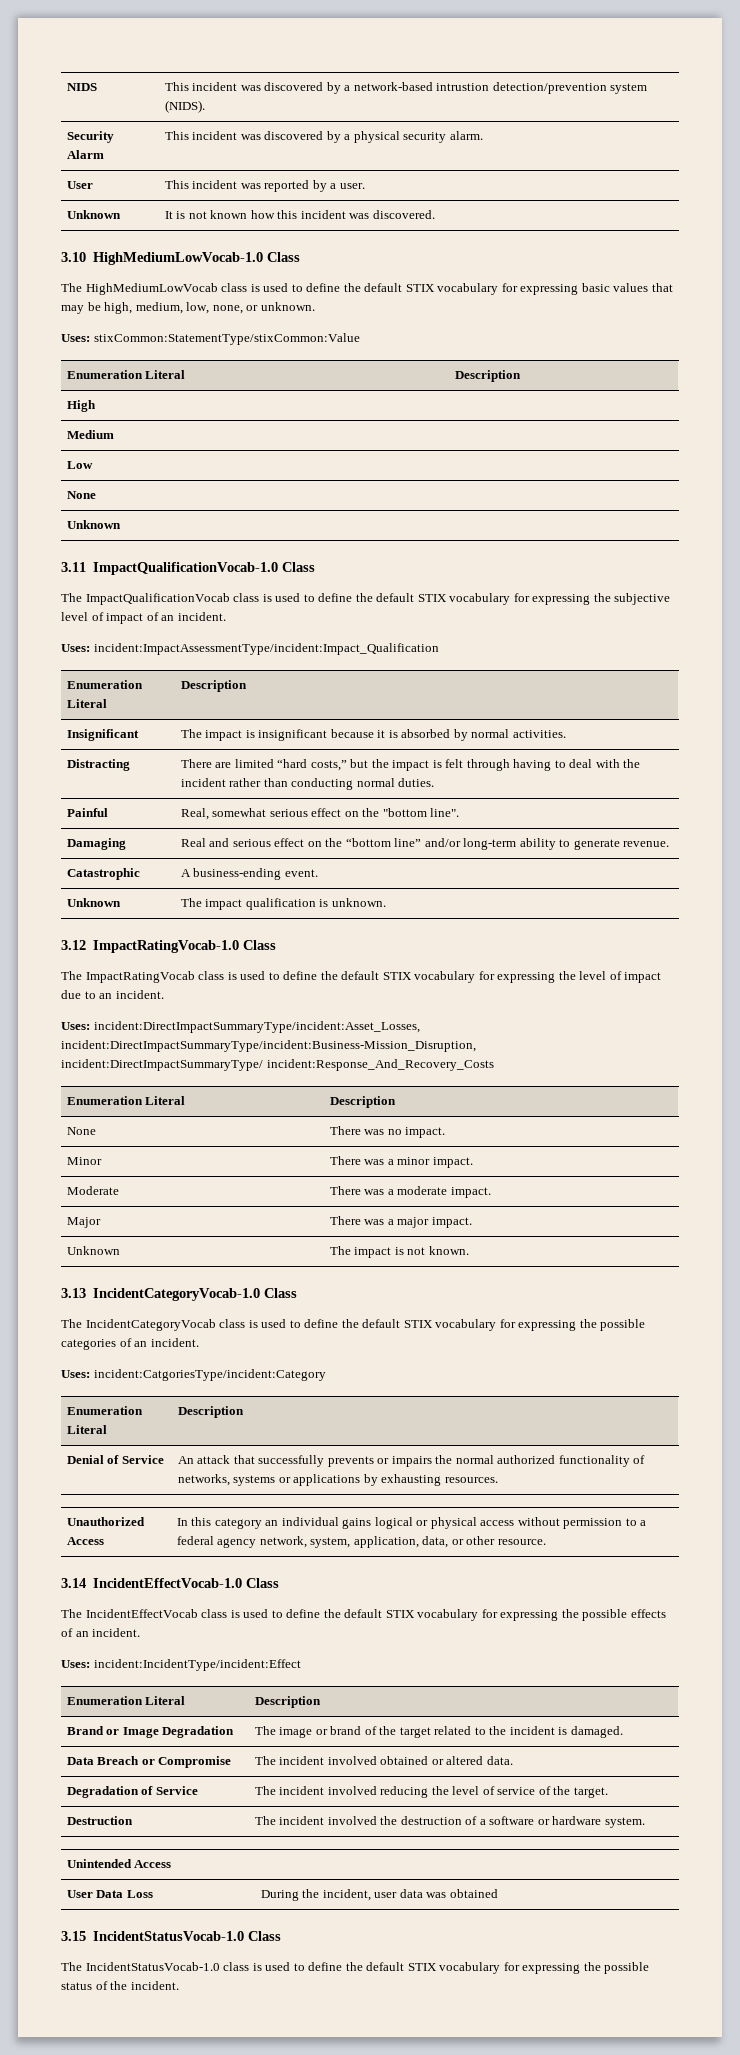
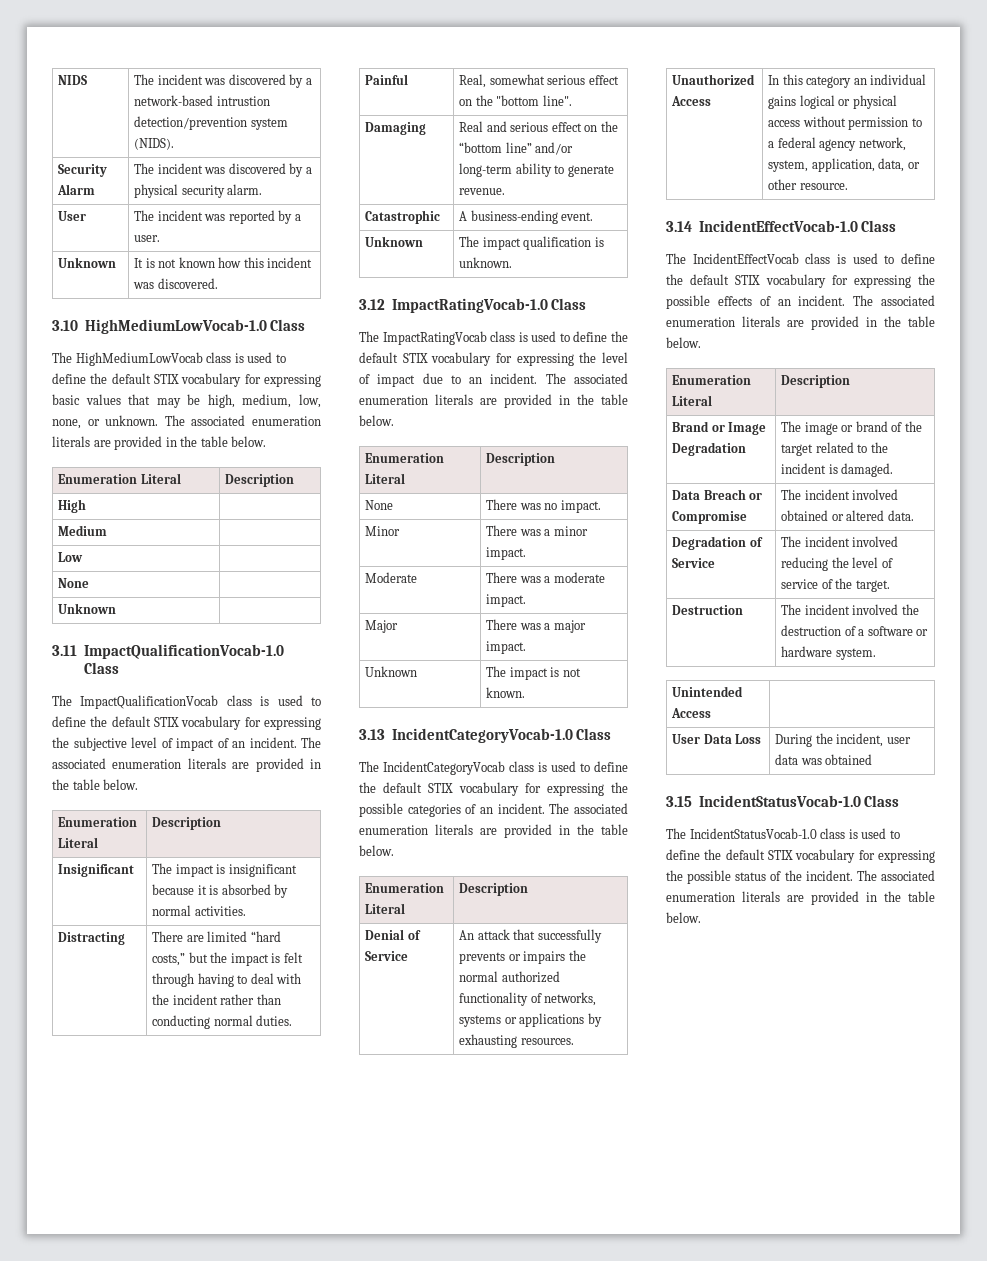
[164,82,189,91] This -> [134,74,155,85] The
[164,131,189,140] This -> [134,163,155,174] The
[164,180,189,189] This -> [134,210,155,221] The
[61,333,360,345] // Uses: stixCommon:StatementType/stixCommon:Value -> [164,415,321,426] [52,436,267,450] The associated enumeration literals are provided in the table below.
[61,643,439,655] // Uses: incident:ImpactAssessmentType/incident:Impact_Qualification -> [301,737,321,748] [52,758,321,772] [52,779,139,790] The associated enumeration literals are provided in the table below.
[61,1021,420,1033] [61,1040,476,1052] [61,1059,494,1071] // Uses: incident:DirectImpactSummaryType/incident:Asset_Losses, incident:DirectImpactSummaryType/incident:Business-Mission_Disruption, incident:DirectImpactSummaryType/ incident:Response_And_Recovery_Costs -> [545,373,628,384] [359,394,628,408] [359,415,394,426] The associated enumeration literals are provided in the table below.
[61,1369,326,1381] // Uses: incident:CatgoriesType/incident:Category -> [549,803,628,814] [359,824,628,838] [359,845,394,856] The associated enumeration literals are provided in the table below.
[61,1659,301,1671] // Uses: incident:IncidentType/incident:Effect -> [853,295,935,306] [666,316,935,330] [666,337,701,348] The associated enumeration literals are provided in the table below.
(179, 1985) none -> [856,870,935,881] [666,891,935,905] [666,912,701,923] The associated enumeration literals are provided in the table below.

